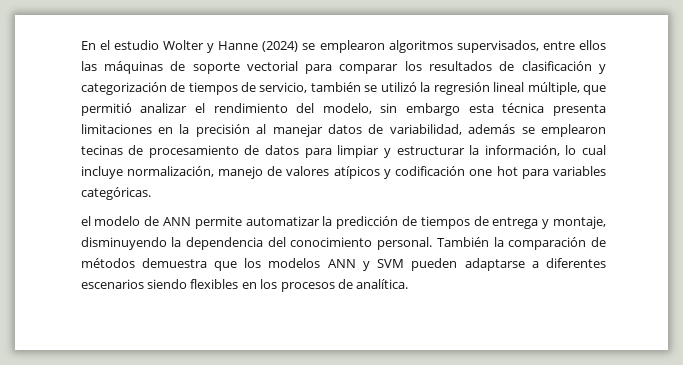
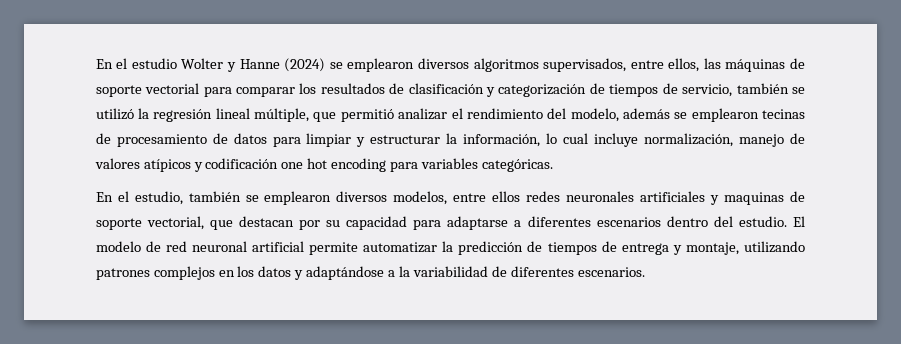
(385, 46) none -> [417,58,469,69] diversos
[579,40,607,50] ellos -> [668,58,700,72] ellos,
[380,103,607,116] [80,124,462,137] sin embargo esta técnica presenta limitaciones en la precisión al manejar datos de variabilidad, -> (619, 115) none
(518, 171) none -> [331,158,387,172] encoding
[80,216,192,226] el modelo de ANN -> [95,191,806,205] [95,216,806,230] [95,241,305,252] En el estudio, también se emplearon diversos modelos, entre ellos redes neuronales artificiales y maquinas de soporte vectorial, que destacan por su capacidad para adaptarse a diferentes escenarios dentro del estudio. El modelo de red neuronal artificial
[80,237,606,250] [80,258,606,271] [80,279,409,292] disminuyendo la dependencia del conocimiento personal. También la comparación de métodos demuestra que los modelos ANN y SVM pueden adaptarse a diferentes escenarios siendo flexibles en los procesos de analítica. -> [744,241,806,253] [95,266,645,280] utilizando patrones complejos en los datos y adaptándose a la variabilidad de diferentes escenarios.

